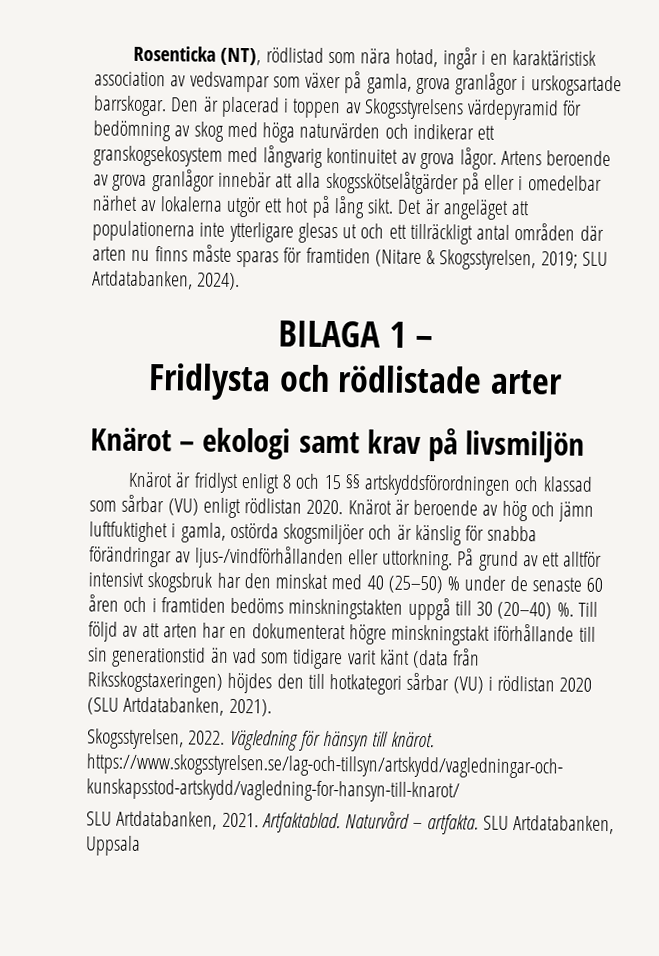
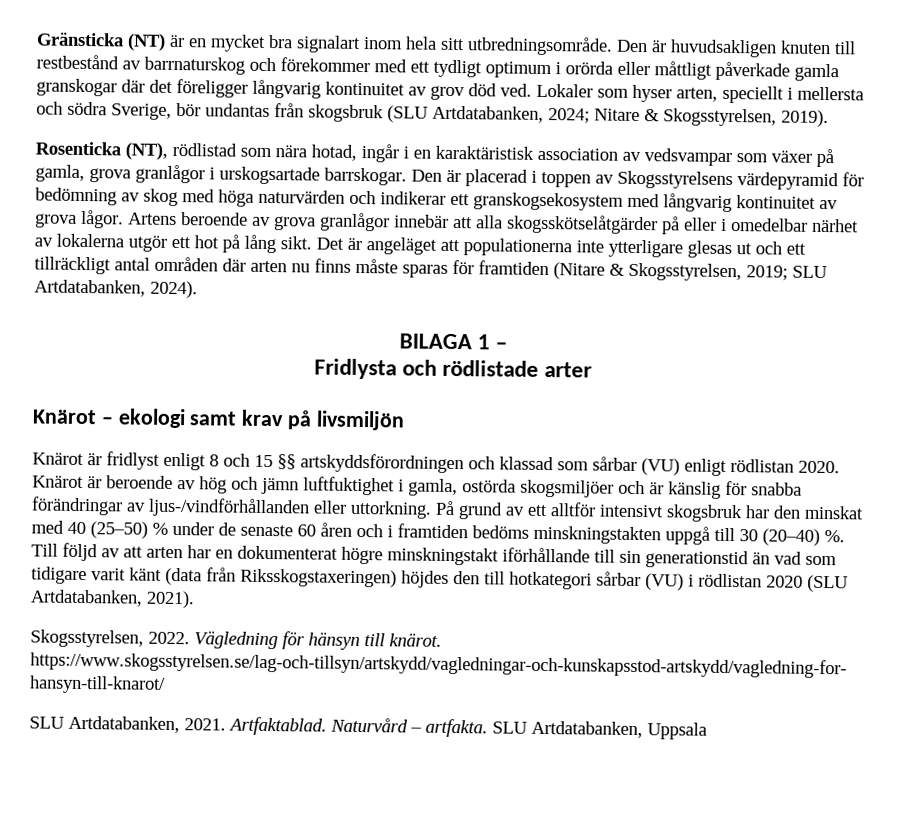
(133, 53) none -> [36,31,856,58] [36,54,839,82] [36,78,864,104] [36,101,829,128] Gränsticka (NT) är en mycket bra signalart inom hela sitt utbredningsområde. Den är huvudsakligen knuten till restbestånd av barrnaturskog och förekommer med ett tydligt optimum i orörda eller måttligt påverkade gamla granskogar där det föreligger långvarig kontinuitet av grov död ved. Lokaler som hyser arten, speciellt i mellersta och södra Sverige, bör undantas från skogsbruk (SLU Artdatabanken, 2024; Nitare & Skogsstyrelsen, 2019). //

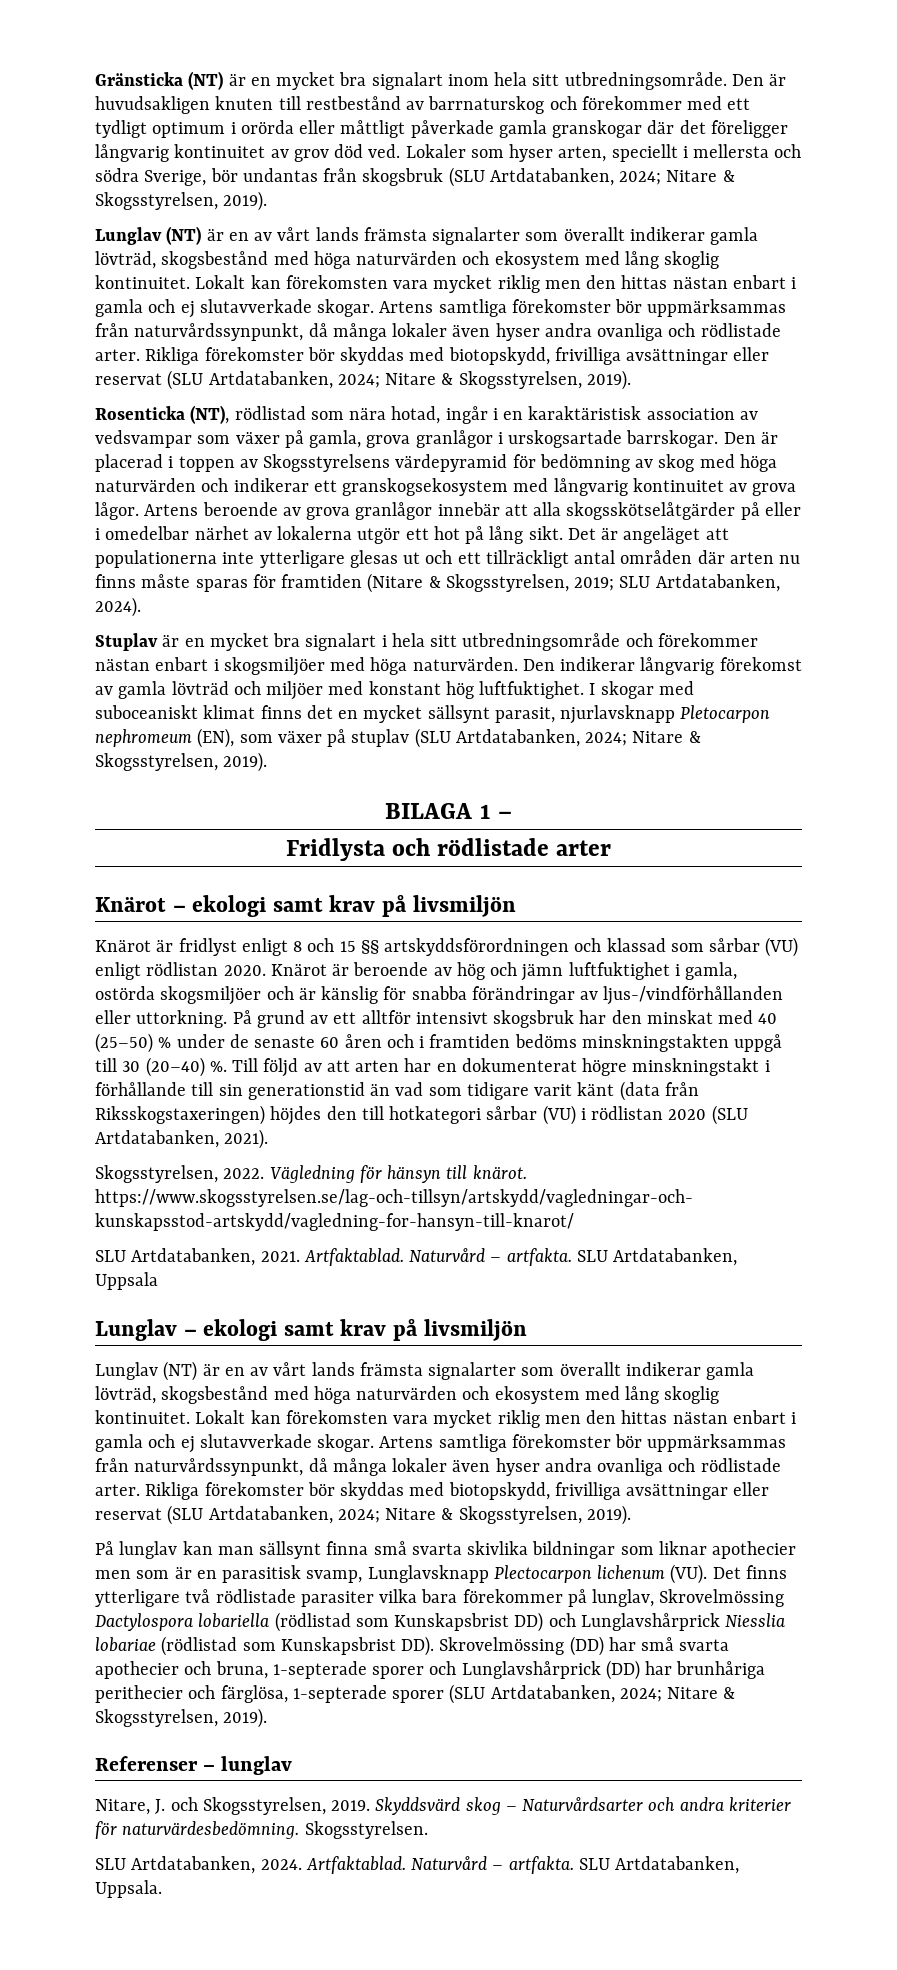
(829, 118) none -> [95,226,759,245] [95,251,720,269] [95,275,797,293] [95,299,787,318] [95,323,781,341] [95,347,770,365] [95,370,631,390] // Lunglav (NT) är en av vårt lands främsta signalarter som överallt indikerar gamla lövträd, skogsbestånd med höga naturvärden och ekosystem med lång skoglig kontinuitet. Lokalt kan förekomsten vara mycket riklig men den hittas nästan enbart i gamla och ej slutavverkade skogar. Artens samtliga förekomster bör uppmärksammas från naturvårdssynpunkt, då många lokaler även hyser andra ovanliga och rödlistade arter. Rikliga förekomster bör skyddas med biotopskydd, frivilliga avsättningar eller reservat (SLU Artdatabanken, 2024; Nitare & Skogsstyrelsen, 2019).
(198, 289) none -> [95,633,758,651] [95,657,802,676] [95,681,694,700] [95,705,771,724] [95,728,701,748] [95,752,268,772] // Stuplav är en mycket bra signalart i hela sitt utbredningsområde och förekommer nästan enbart i skogsmiljöer med höga naturvärden. Den indikerar långvarig förekomst av gamla lövträd och miljöer med konstant hög luftfuktighet. I skogar med suboceaniskt klimat finns det en mycket sällsynt parasit, njurlavsknapp Pletocarpon nephromeum (EN), som växer på stuplav (SLU Artdatabanken, 2024; Nitare & Skogsstyrelsen, 2019).
[502,547,590,563] iförhållande -> [764,1060,770,1072] [95,1082,186,1096] i förhållande
(707, 731) none -> [95,1318,527,1341] [95,1361,755,1381] [95,1386,720,1404] [95,1410,797,1428] [95,1434,787,1453] [95,1458,781,1476] [95,1482,770,1500] [95,1505,631,1525] [95,1541,797,1559] [95,1564,787,1584] [95,1589,785,1607] [95,1612,786,1632] [95,1636,730,1656] [95,1660,766,1680] [95,1684,736,1704] [95,1708,268,1728] [95,1756,293,1775] [95,1797,791,1815] [95,1821,428,1839] [95,1856,740,1874] [95,1880,162,1898] // Lunglav – ekologi samt krav på livsmiljön // Lunglav (NT) är en av vårt lands främsta signalarter som överallt indikerar gamla lövträd, skogsbestånd med höga naturvärden och ekosystem med lång skoglig kontinuitet. Lokalt kan förekomsten vara mycket riklig men den hittas nästan enbart i gamla och ej slutavverkade skogar. Artens samtliga förekomster bör uppmärksammas från naturvårdssynpunkt, då många lokaler även hyser andra ovanliga och rödlistade arter. Rikliga förekomster bör skyddas med biotopskydd, frivilliga avsättningar eller reservat (SLU Artdatabanken, 2024; Nitare & Skogsstyrelsen, 2019). // På lunglav kan man sällsynt finna små svarta skivlika bildningar som liknar apothecier men som är en parasitisk svamp, Lunglavsknapp Plectocarpon lichenum (VU). Det finns ytterligare två rödlistade parasiter vilka bara förekommer på lunglav, Skrovelmössing Dactylospora lobariella (rödlistad som Kunskapsbrist DD) och Lunglavshårprick Niesslia lobariae (rödlistad som Kunskapsbrist DD). Skrovelmössing (DD) har små svarta apothecier och bruna, 1-septerade sporer och Lunglavshårprick (DD) har brunhåriga perithecier och färglösa, 1-septerade sporer (SLU Artdatabanken, 2024; Nitare & Skogsstyrelsen, 2019). // Referenser – lunglav // Nitare, J. och Skogsstyrelsen, 2019. Skyddsvärd skog – Naturvårdsarter och andra kriterier för naturvärdesbedömning. Skogsstyrelsen. // SLU Artdatabanken, 2024. Artfaktablad. Naturvård – artfakta. SLU Artdatabanken, Uppsala.

